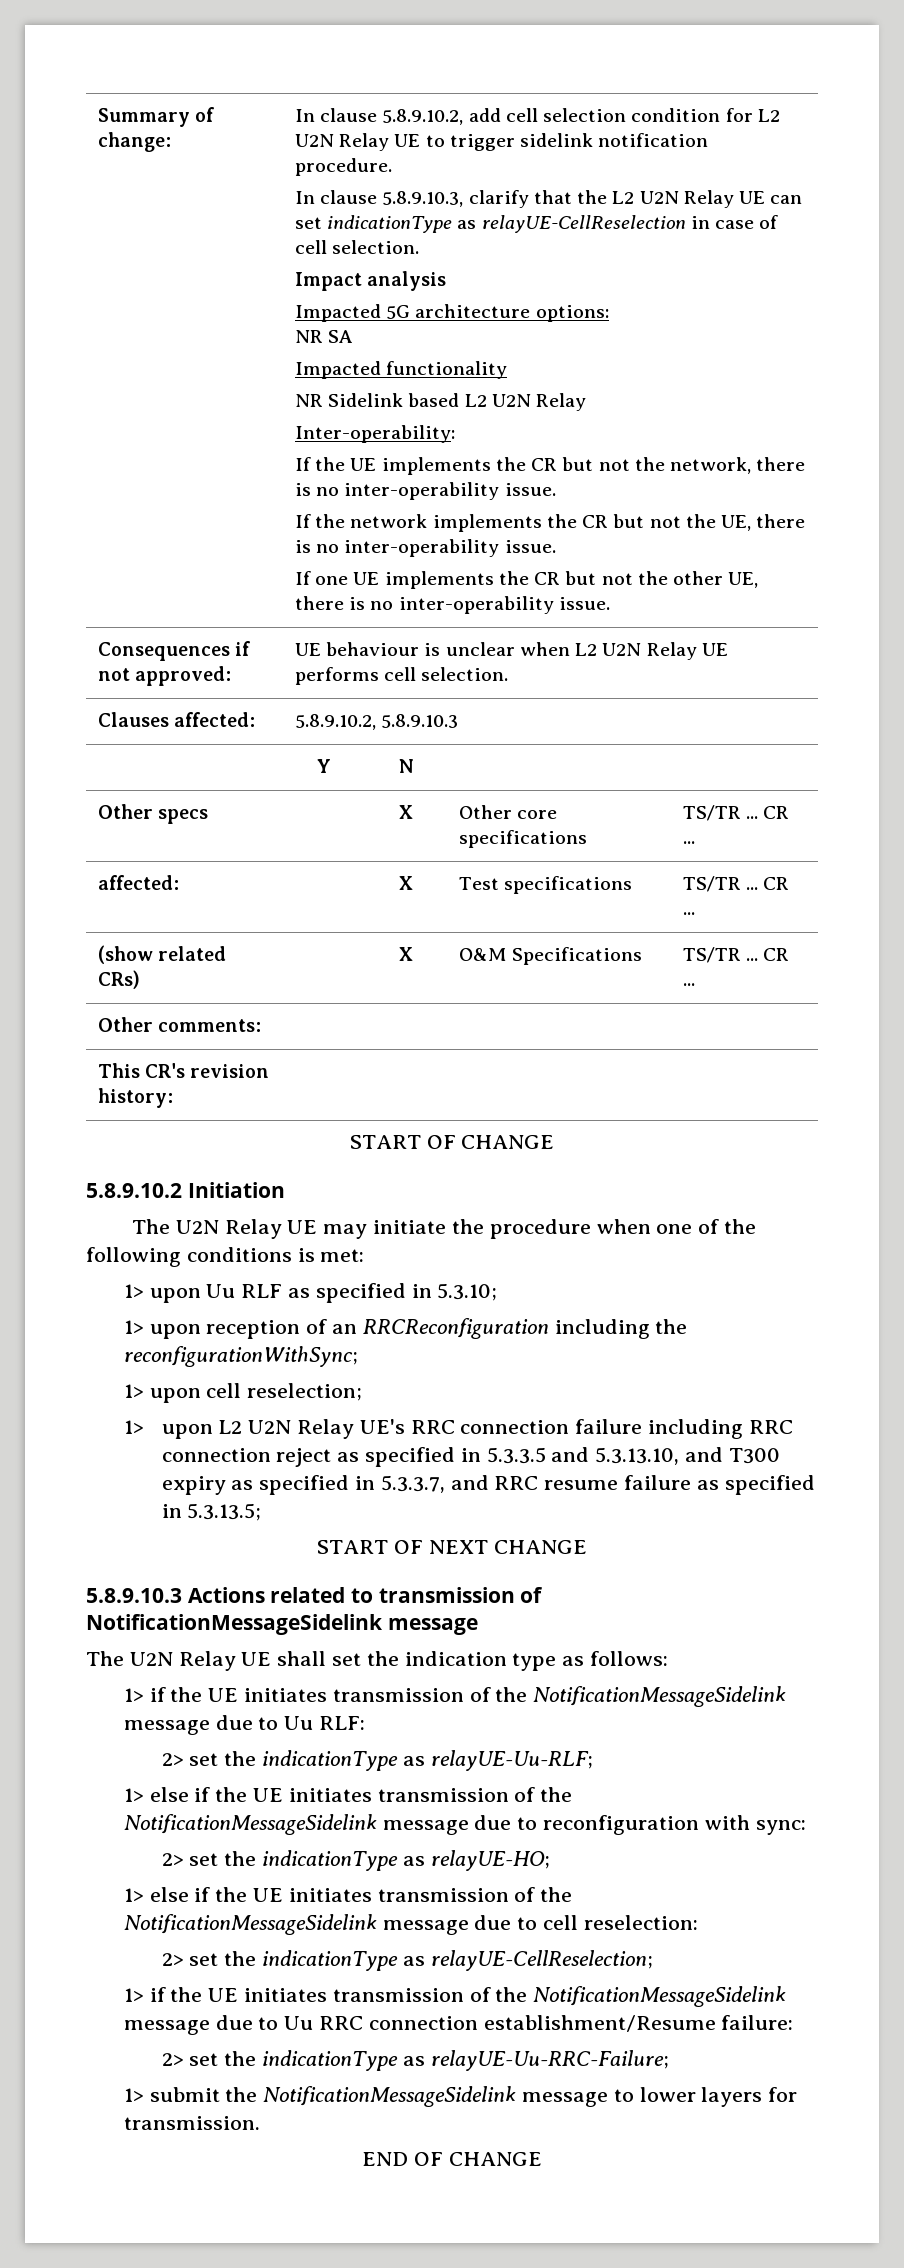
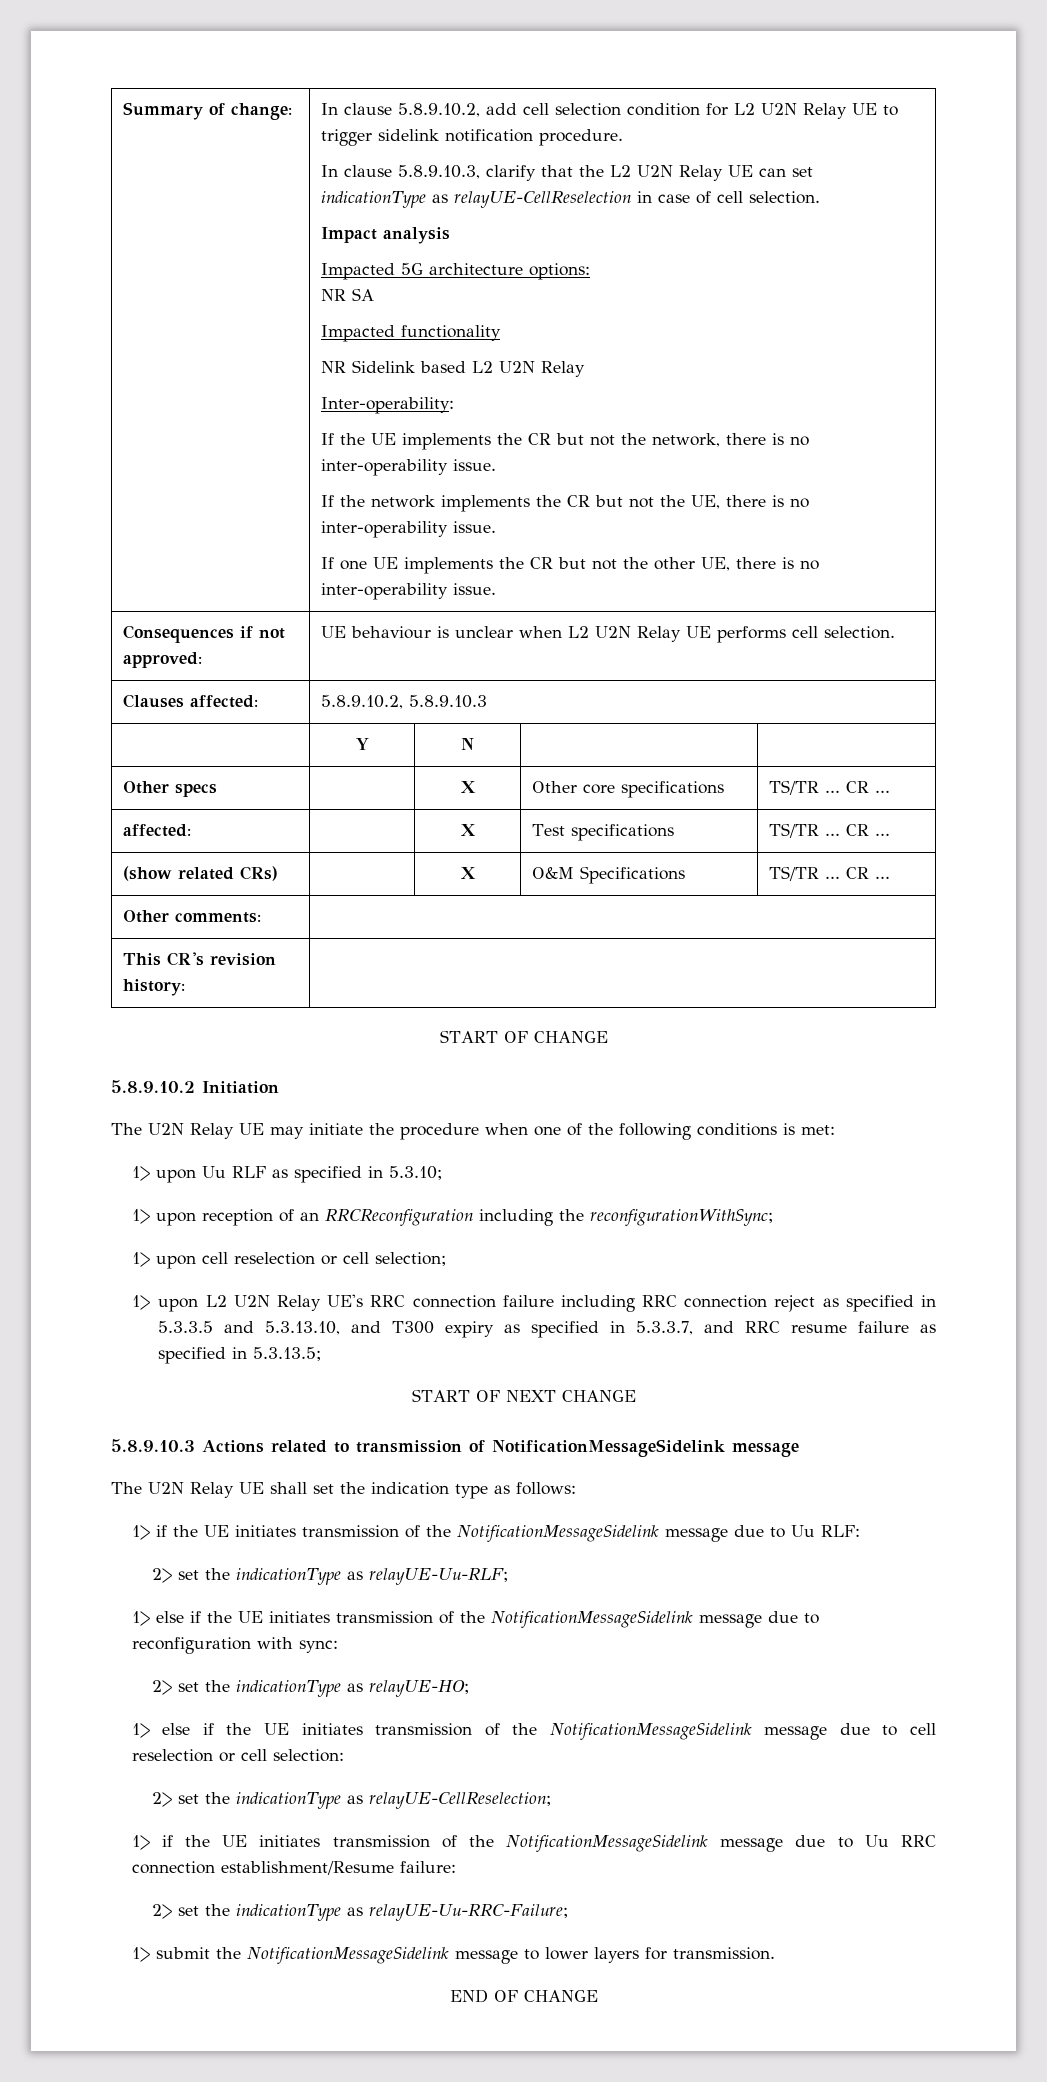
[247,1383,363,1401] reselection; -> [233,1252,446,1266] reselection or cell selection;
[583,1915,698,1930] reselection: -> [131,1749,344,1762] reselection or cell selection:

